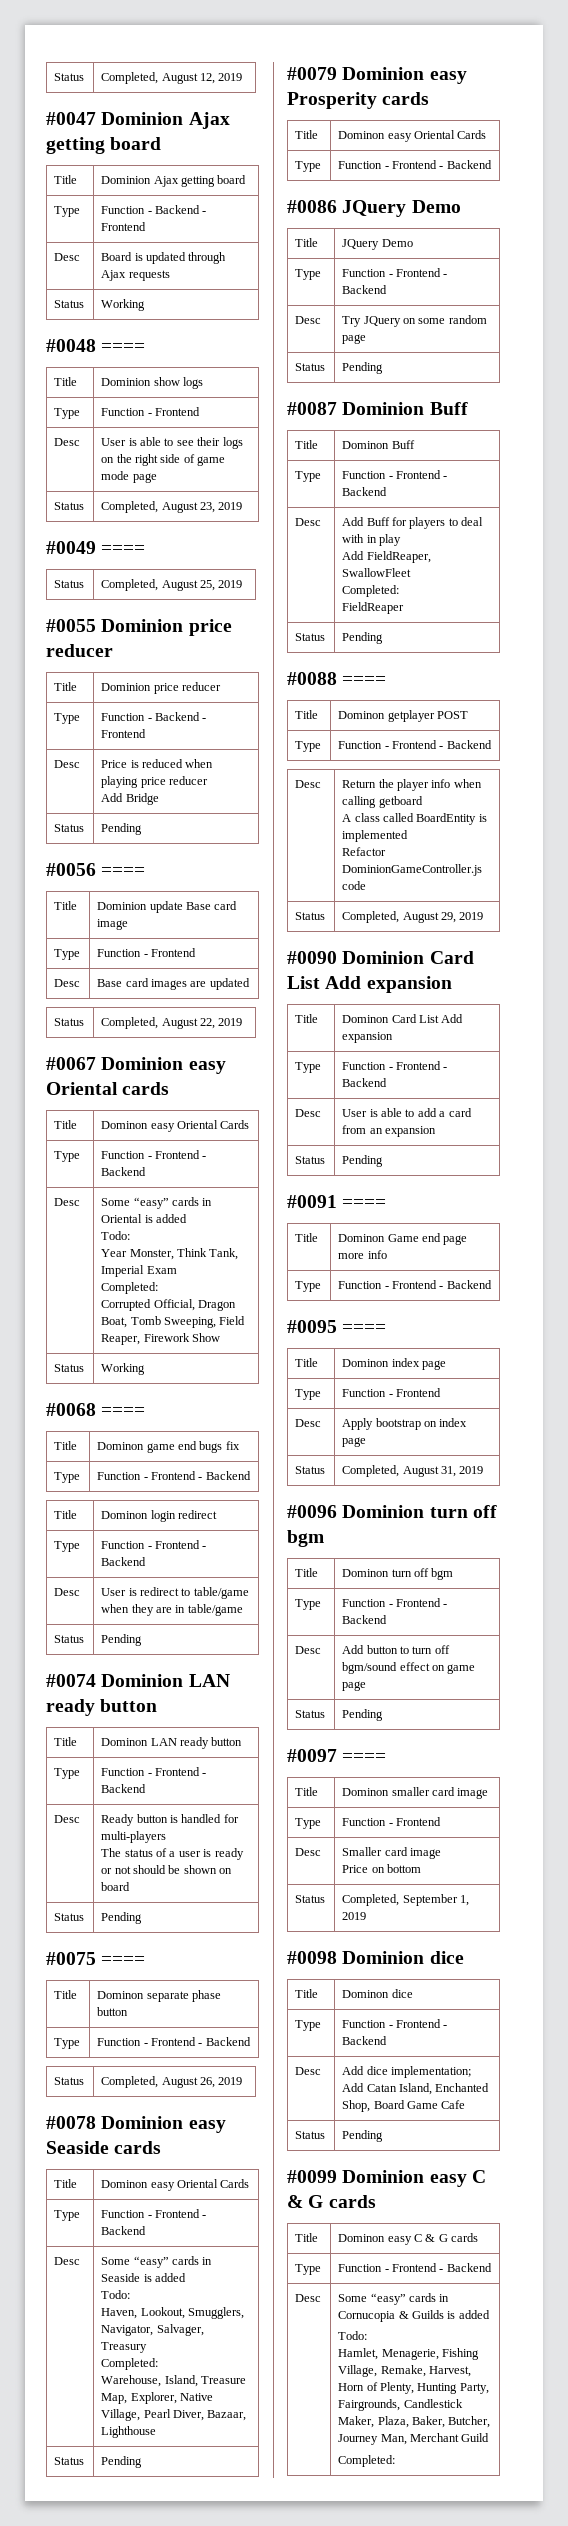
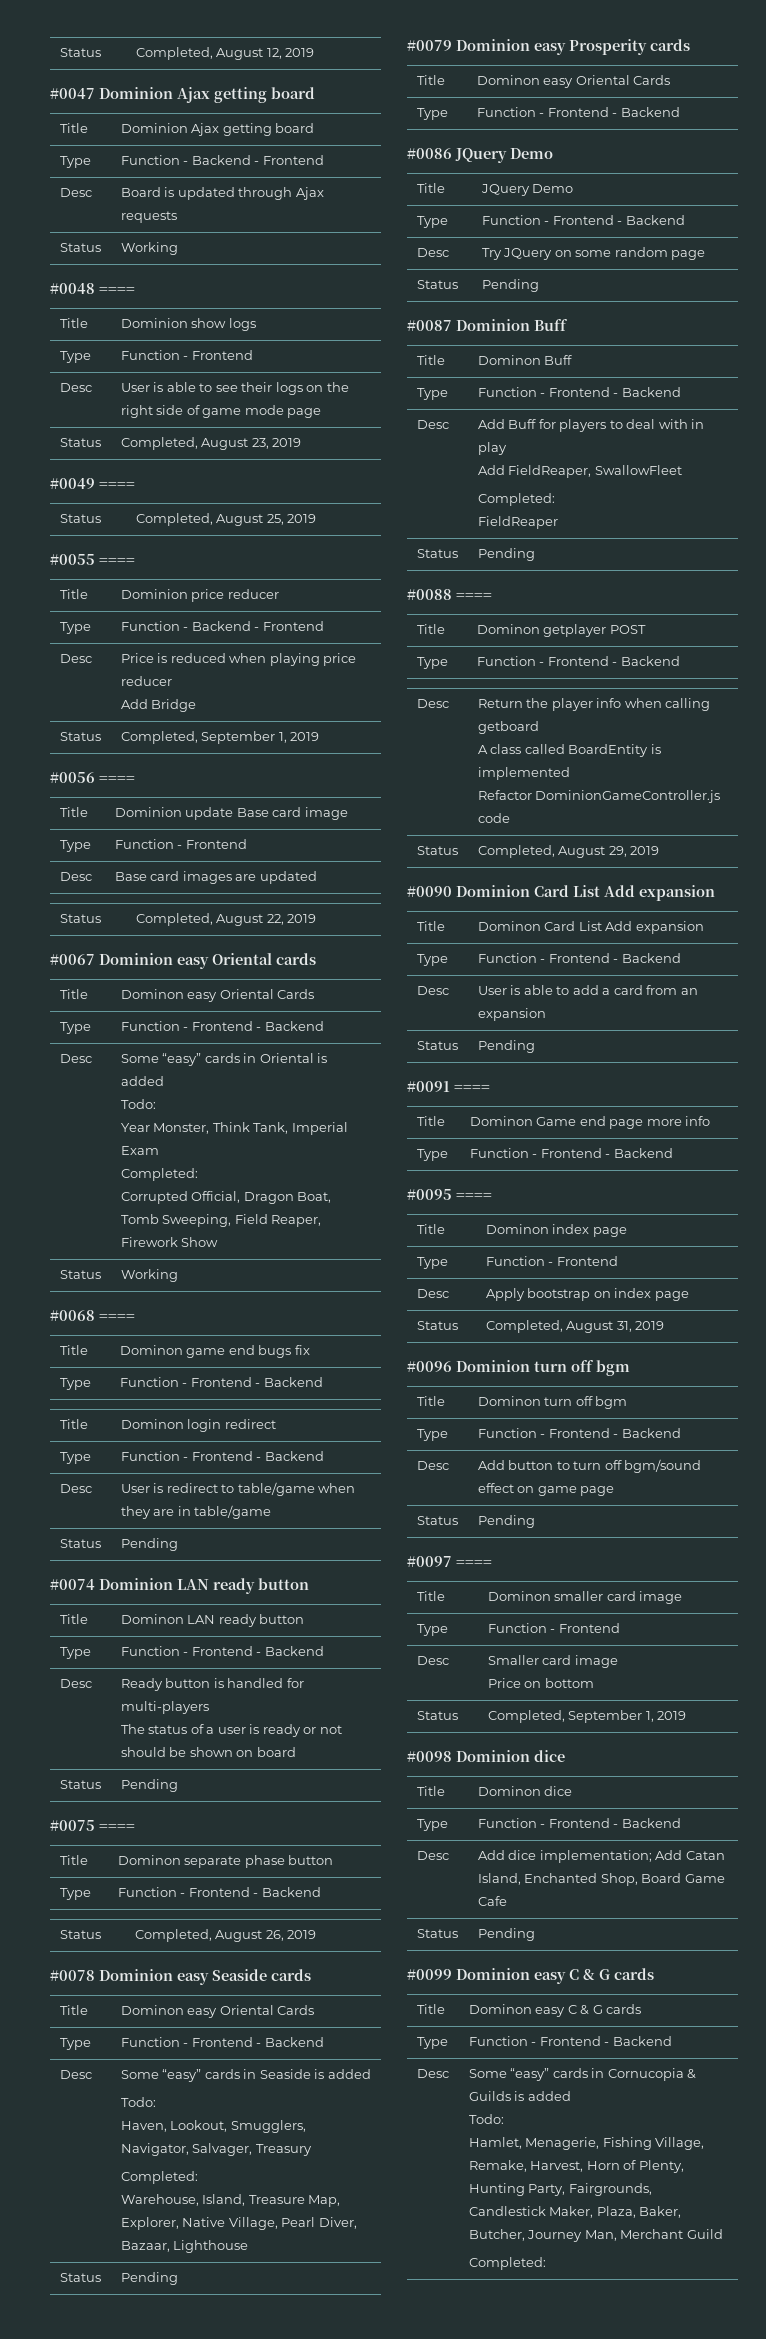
[101,619,232,636] [46,644,113,657] Dominion price reducer -> [99,558,135,565] ====
[101,823,143,835] Pending -> [120,731,320,744] Completed, September 1, 2019

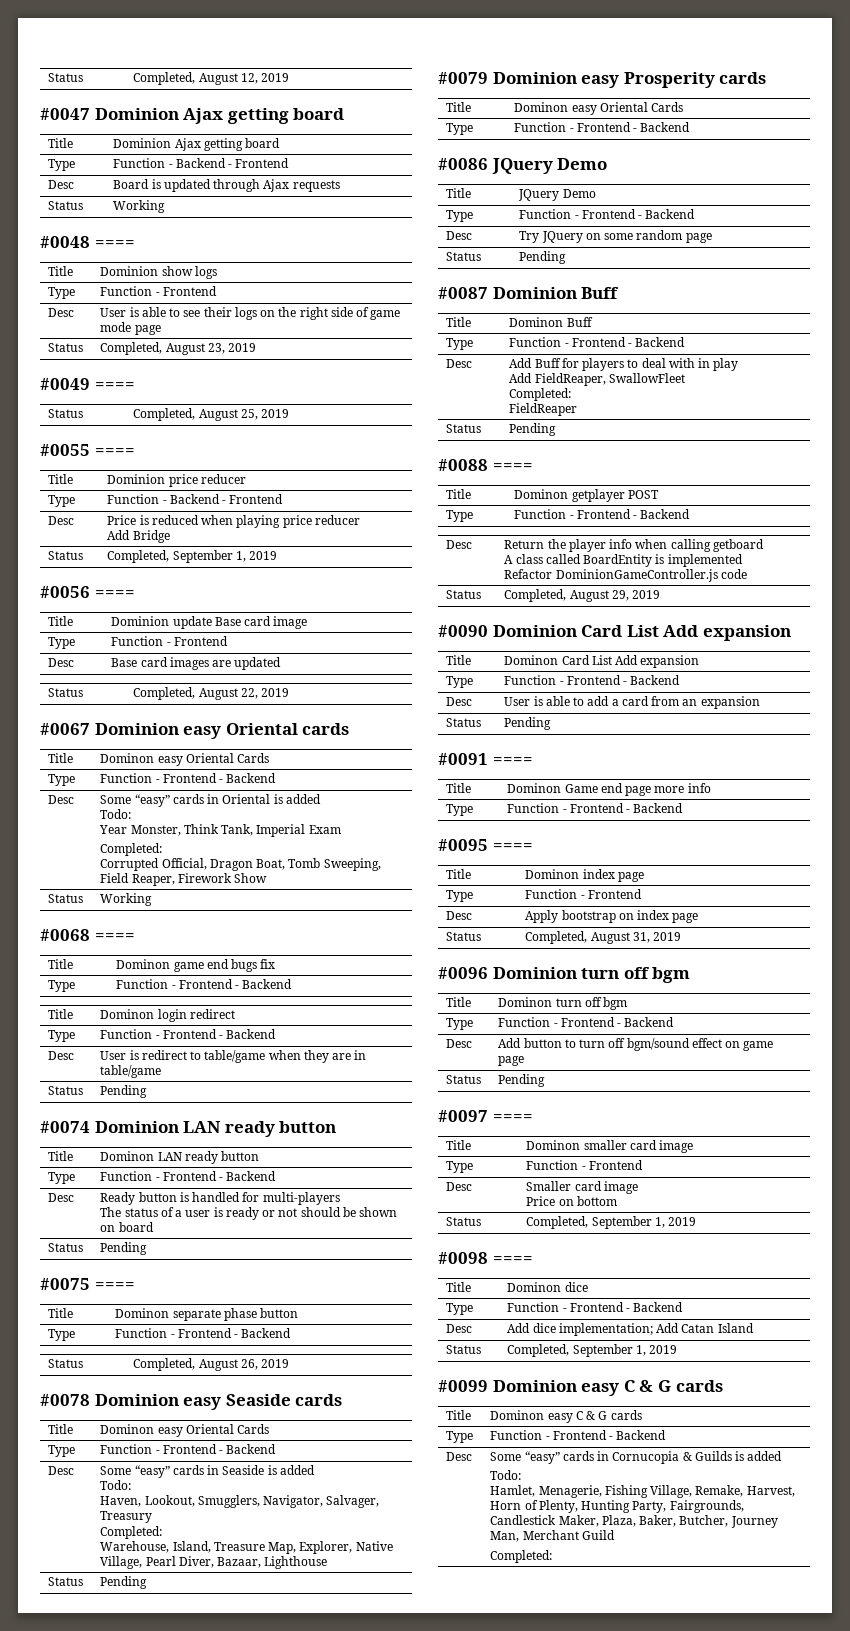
[456,1750,565,1762] Dominion dice -> [492,1256,533,1264] ====
[477,1873,725,1886] [477,1896,507,1906] [416,1929,458,1938] [477,1928,535,1941] Island, Enchanted Shop, Board Game Cafe // Status | Pending -> [717,1323,754,1333] [446,1345,482,1354] [507,1344,678,1357] Island // Status | Completed, September 1, 2019

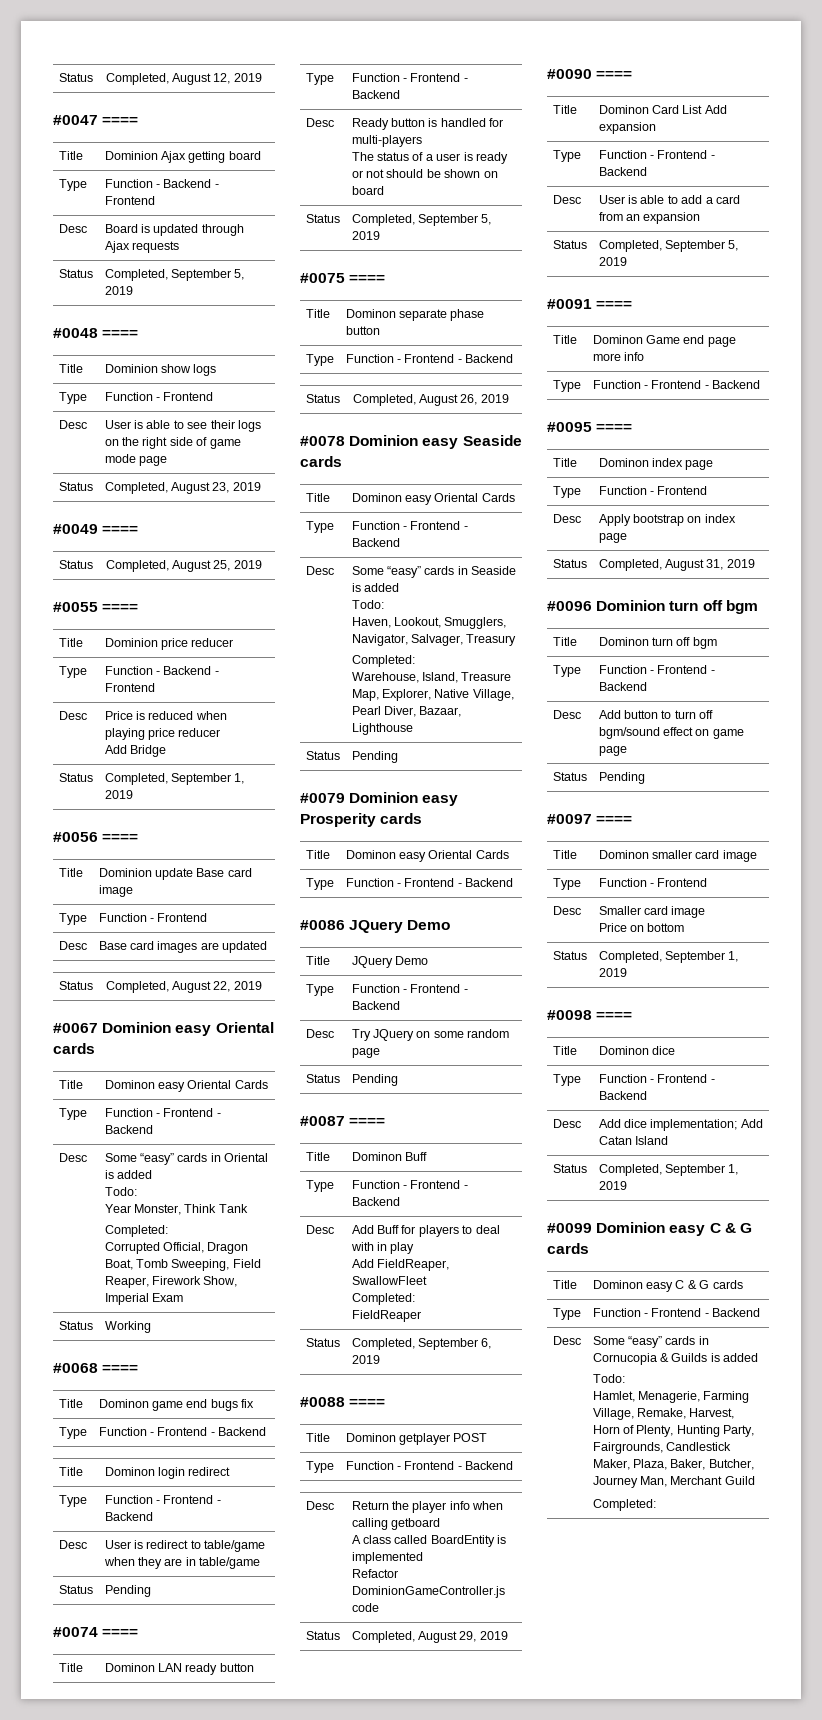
[94,108,345,124] Dominion Ajax getting board -> [102,117,139,125] ====
[113,200,166,213] Working -> [104,269,245,281] [104,286,133,295] Completed, September 5, 2019
[221,824,341,837] Tank, Imperial Exam -> [218,1204,248,1213] Tank
[234,873,268,883] Show -> [203,1276,238,1287] [104,1293,184,1305] Show, Imperial Exam
[94,1121,337,1137] Dominion LAN ready button -> [102,1629,139,1637] ====
[100,1242,148,1255] Pending -> [351,214,492,226] [351,231,380,240] Completed, September 5, 2019
[492,287,620,299] Dominion Buff -> [349,1118,386,1126] ====
[509,423,557,436] Pending -> [351,1338,492,1350] [351,1355,380,1364] Completed, September 6, 2019
[492,625,791,641] Dominion Card List Add expansion -> [596,71,633,79] ====
[504,717,552,730] Pending -> [598,240,739,252] [598,257,627,266] Completed, September 5, 2019
[604,1485,648,1498] Fishing -> [703,1391,750,1403] Farming

